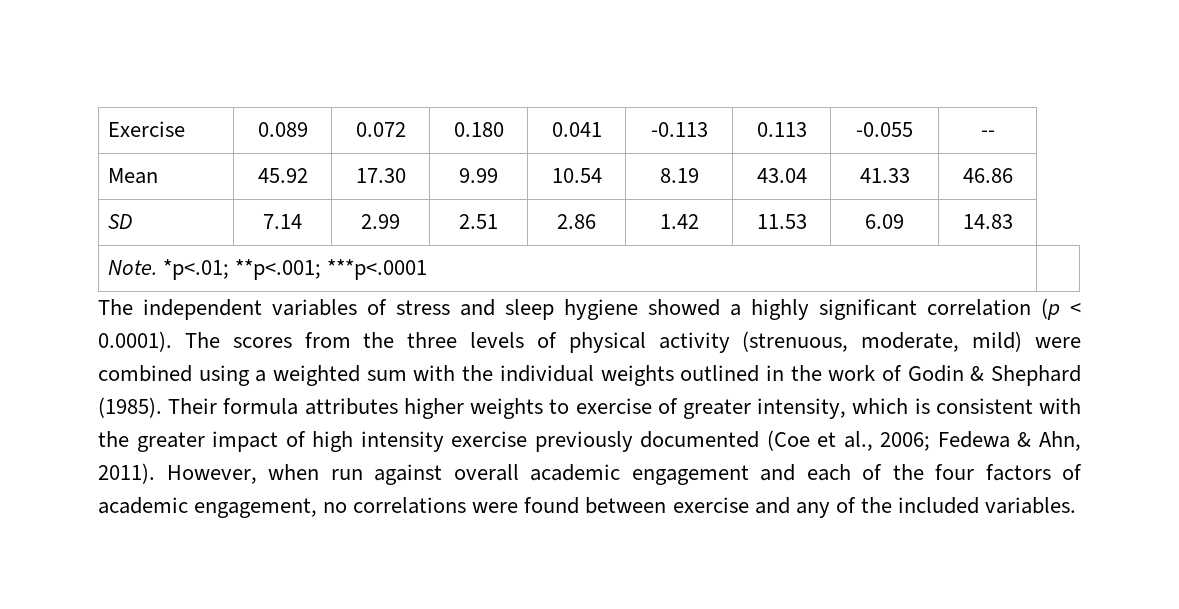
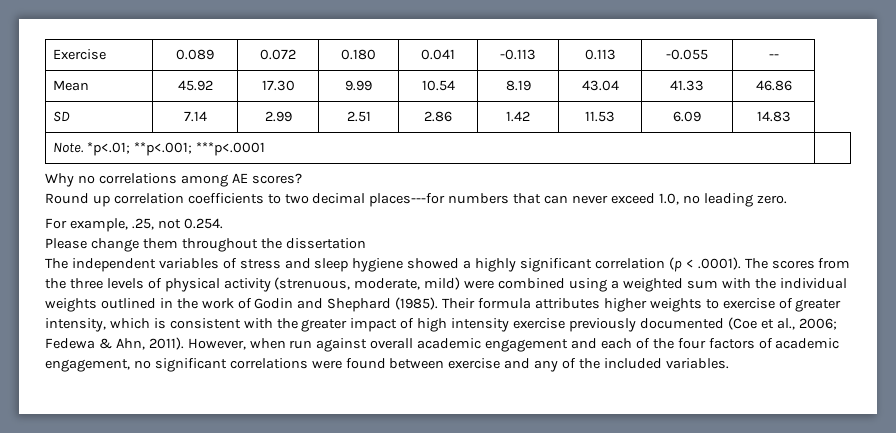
(428, 269) none -> [45,173,302,187] [45,193,787,207] [45,218,223,232] [45,238,366,252] // Why no correlations among AE scores? // Round up correlation coefficients to two decimal places---for numbers that can never exceed 1.0, no leading zero. // For example, .25, not 0.254. // Please change them throughout the dissertation
[98,331,172,352] 0.0001). -> [697,257,741,270] .0001).
[970,366,985,381] & -> [297,298,324,309] and
(348, 507) none -> [154,358,227,372] significant

